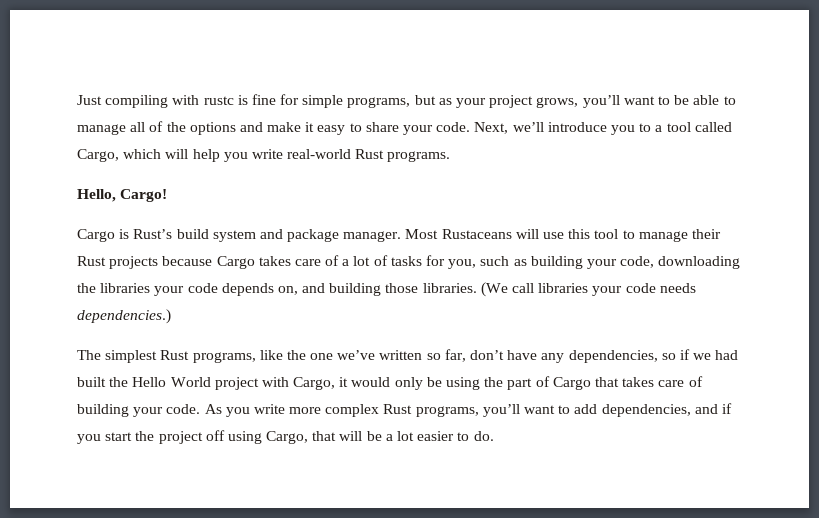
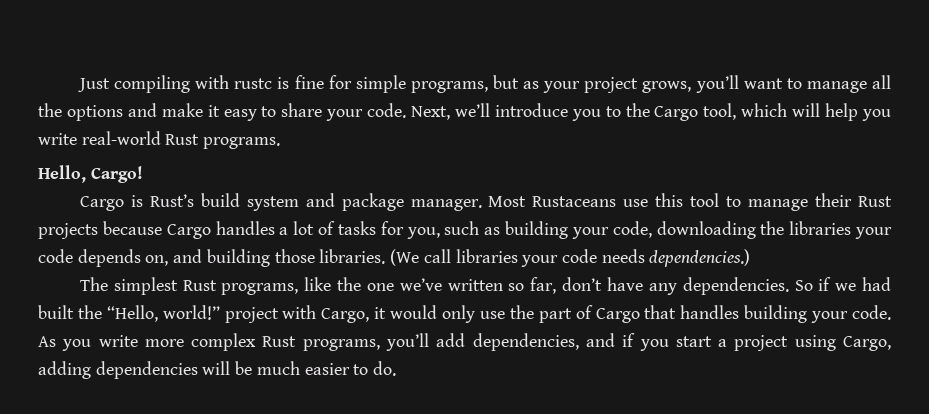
[674,95,736,105] be able to -> (802, 83) none
[149,121,164,132] of -> (891, 82) none
[655,122,732,132] [77,149,119,162] a tool called Cargo, -> [625,103,737,121] the Cargo tool,
[515,229,539,239] will -> (617, 201) none
[258,255,340,266] takes care of -> [215,221,275,235] handles
[568,350,676,363] dependencies, so -> [682,277,813,295] dependencies. So
[132,377,211,387] Hello World -> [106,305,220,322] “Hello, world!”
[426,377,481,390] be using -> [479,311,505,319] use
[622,376,703,387] takes care of -> [680,305,740,319] handles
[524,405,571,414] want to -> (430, 342) none
[135,430,415,444] the project off using Cargo, that will be a lot -> [718,335,891,351] [38,361,300,379] a project using Cargo, adding dependencies will be much

